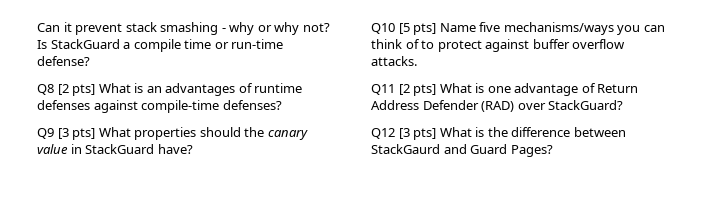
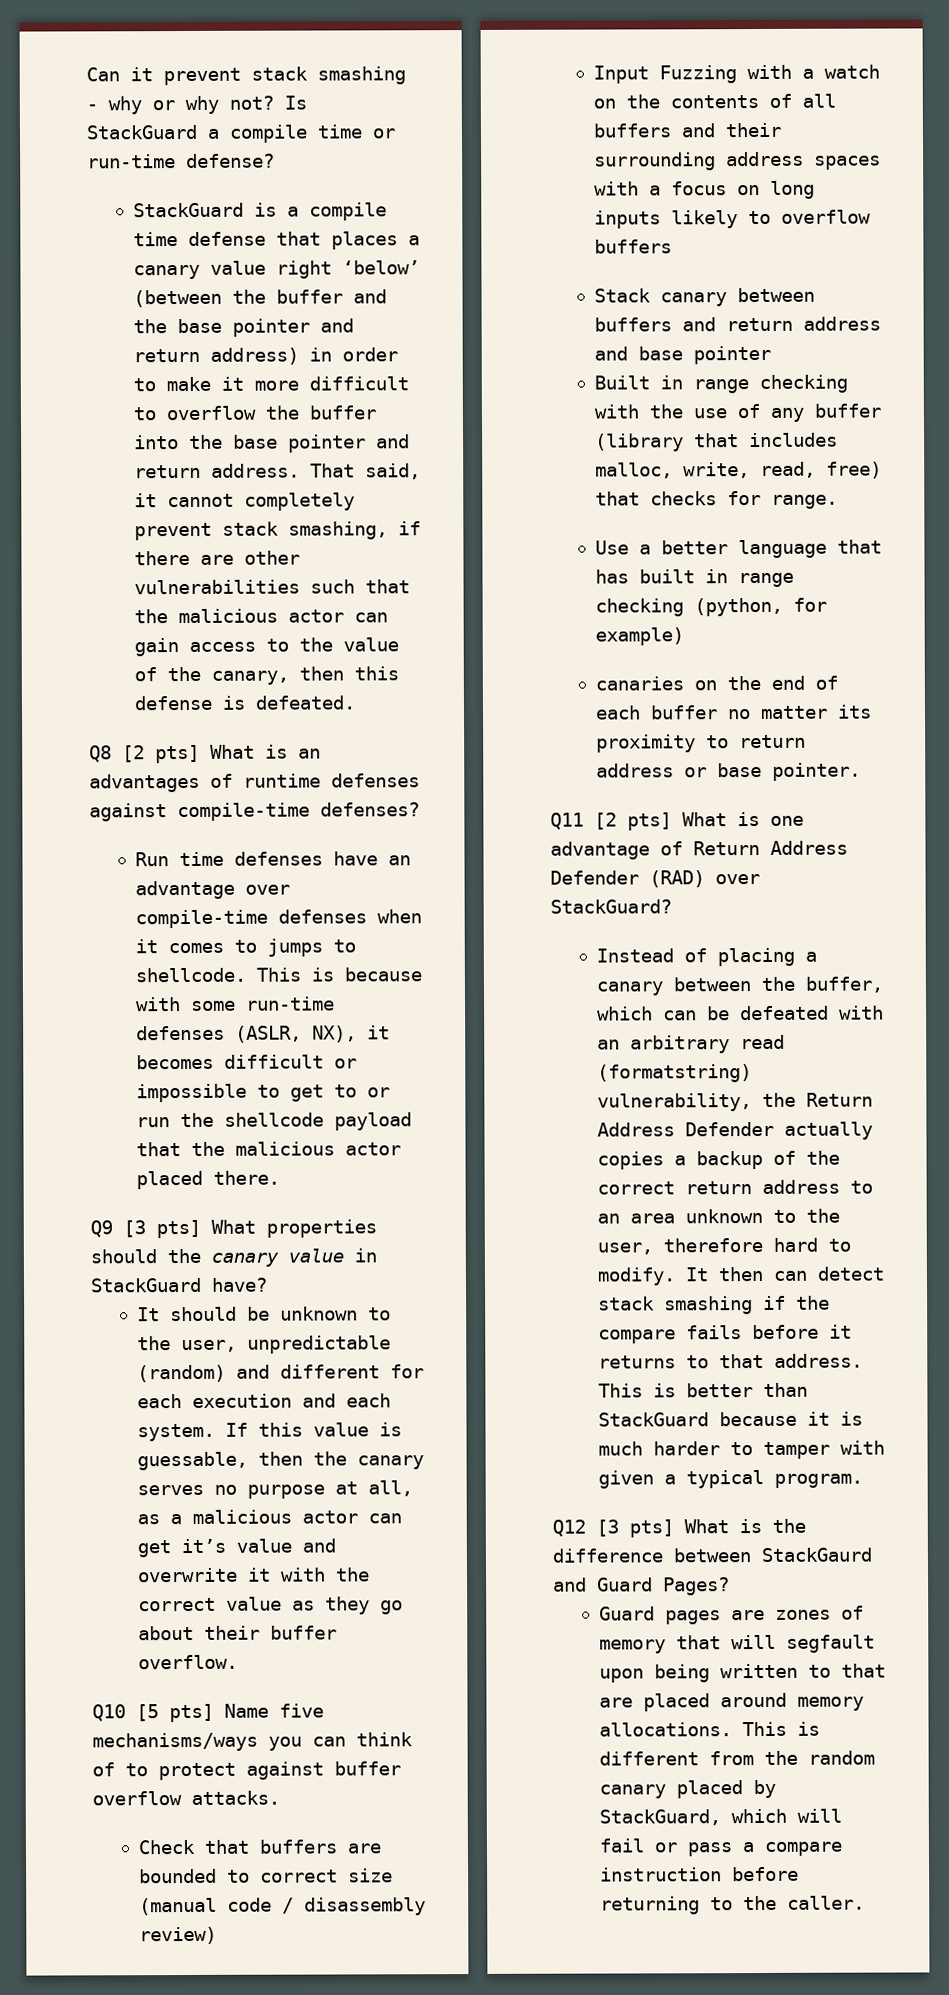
(90, 61) none -> [132,202,387,221] [132,231,420,250] [132,260,420,280] [132,289,387,308] [132,318,354,337] [132,347,398,365] [132,376,409,392] [132,405,376,421] [133,434,410,453] [133,463,421,480] [133,492,355,511] [133,521,421,541] [133,550,300,566] [133,579,410,595] [133,608,388,624] [133,637,399,657] [133,666,399,685] [133,695,355,711] // StackGuard is a compile time defense that places a canary value right ‘below’ (between the buffer and the base pointer and return address) in order to make it more difficult to overflow the buffer into the base pointer and return address. That said, it cannot completely prevent stack smashing, if there are other vulnerabilities such that the malicious actor can gain access to the value of the canary, then this defense is defeated.
(282, 105) none -> [134,851,411,867] [134,880,290,900] [134,909,422,929] [134,938,356,957] [134,967,422,983] [134,996,335,1012] [135,1025,390,1043] [135,1054,357,1070] [135,1083,390,1103] [135,1112,412,1131] [135,1141,401,1157] [135,1170,280,1190] // Run time defenses have an advantage over compile-time defenses when it comes to jumps to shellcode. This is because with some run-time defenses (ASLR, NX), it becomes difficult or impossible to get to or run the shellcode payload that the malicious actor placed there.
(193, 149) none -> [136,1306,391,1322] [136,1335,391,1354] [136,1364,424,1383] [136,1393,391,1409] [136,1422,402,1442] [136,1451,424,1471] [136,1480,413,1499] [136,1509,402,1525] [136,1538,336,1558] [136,1567,370,1583] [137,1596,403,1615] [137,1625,337,1641] [137,1654,238,1670] // It should be unknown to the user, unpredictable (random) and different for each execution and each system. If this value is guessable, then the canary serves no purpose at all, as a malicious actor can get it’s value and overwrite it with the correct value as they go about their buffer overflow.
(417, 61) none -> [137,1839,381,1855] [138,1868,393,1884] [138,1897,426,1916] [138,1926,217,1945] [592,64,880,84] [592,93,836,109] [592,122,781,138] [593,151,881,171] [593,180,815,199] [593,209,871,229] [593,239,672,254] [593,287,815,307] [593,316,881,332] [593,345,771,365] [593,374,848,394] [593,403,881,422] [594,432,838,452] [594,461,882,479] [594,490,838,509] [594,539,882,559] [594,569,794,588] [594,597,827,617] [594,627,684,646] [594,675,838,691] [594,704,872,720] [595,734,806,753] [595,762,861,781] // Check that buffers are bounded to correct size (manual code / disassembly review) // Input Fuzzing with a watch on the contents of all buffers and their surrounding address spaces with a focus on long inputs likely to overflow buffers // Stack canary between buffers and return address and base pointer // Built in range checking with the use of any buffer (library that includes malloc, write, read, free) that checks for range. // Use a better language that has built in range checking (python, for example) // canaries on the end of each buffer no matter its proximity to return address or base pointer.
(624, 105) none -> [595,947,817,967] [595,976,883,996] [596,1005,884,1021] [596,1034,785,1054] [596,1064,752,1083] [596,1092,873,1112] [596,1121,873,1140] [596,1150,840,1170] [596,1179,873,1195] [596,1208,840,1224] [596,1237,851,1255] [596,1266,884,1286] [597,1295,830,1315] [597,1324,852,1344] [597,1353,863,1369] [597,1382,808,1398] [597,1411,863,1427] [597,1440,885,1459] [597,1469,863,1489] // Instead of placing a canary between the buffer, which can be defeated with an arbitrary read (formatstring) vulnerability, the Return Address Defender actually copies a backup of the correct return address to an area unknown to the user, therefore hard to modify. It then can detect stack smashing if the compare fails before it returns to that address. This is better than StackGuard because it is much harder to tamper with given a typical program.
(553, 151) none -> [598,1605,864,1625] [598,1634,875,1654] [598,1663,886,1683] [598,1692,864,1712] [598,1721,820,1737] [598,1750,875,1766] [598,1779,776,1799] [598,1808,842,1826] [598,1838,842,1857] [599,1866,799,1882] [599,1895,865,1915] // Guard pages are zones of memory that will segfault upon being written to that are placed around memory allocations. This is different from the random canary placed by StackGuard, which will fail or pass a compare instruction before returning to the caller.

